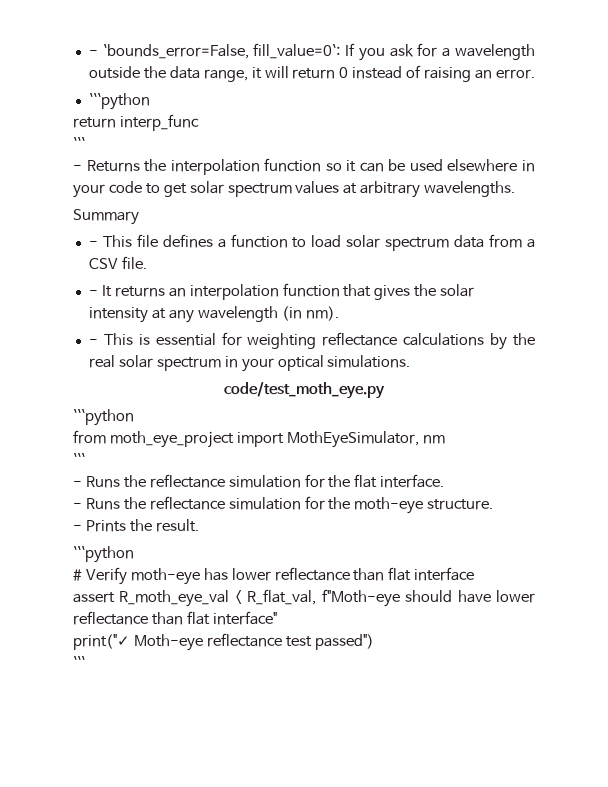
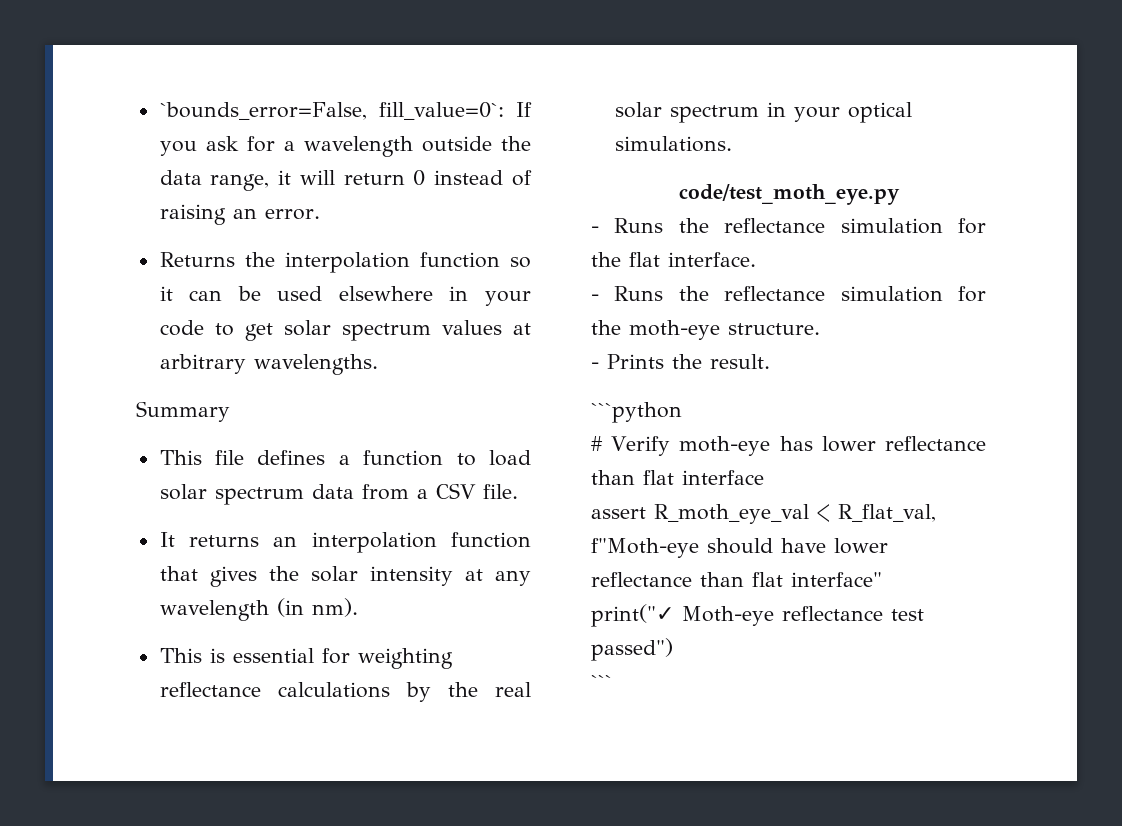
[88,50,98,56] - -> (159, 111) none
[88,93,150,110] [73,114,199,131] [73,137,85,149] [73,165,82,171] ```python // return interp_func // ``` // - -> (320, 214) none
[88,241,98,247] - -> (230, 411) none
[88,290,98,296] - -> (518, 491) none
[88,339,98,345] - -> (358, 607) none
[73,409,134,426] [73,430,445,448] [73,453,85,465] // ```python // from moth_eye_project import MothEyeSimulator, nm // ``` -> (900, 194) none

